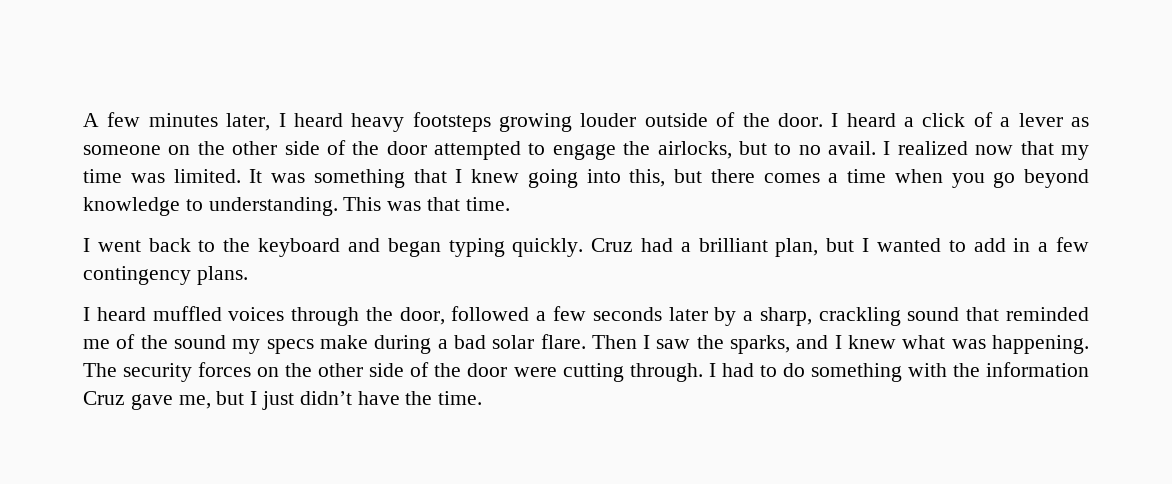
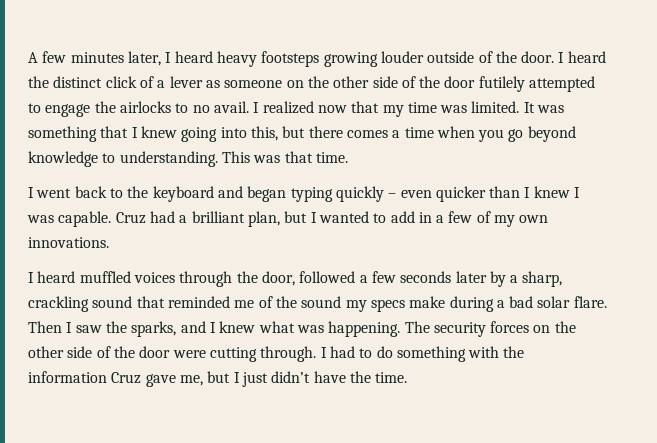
[904,117,915,127] a -> [28,76,103,88] the distinct
(427, 148) none -> [478,76,525,92] futilely
[657,141,767,159] airlocks, but -> [119,101,171,113] airlocks
[512,238,584,257] quickly. -> [335,186,581,202] [27,211,112,227] quickly – even quicker than I knew I was capable.
[83,266,248,285] contingency plans. -> [476,211,549,227] [28,237,109,248] of my own innovations.

